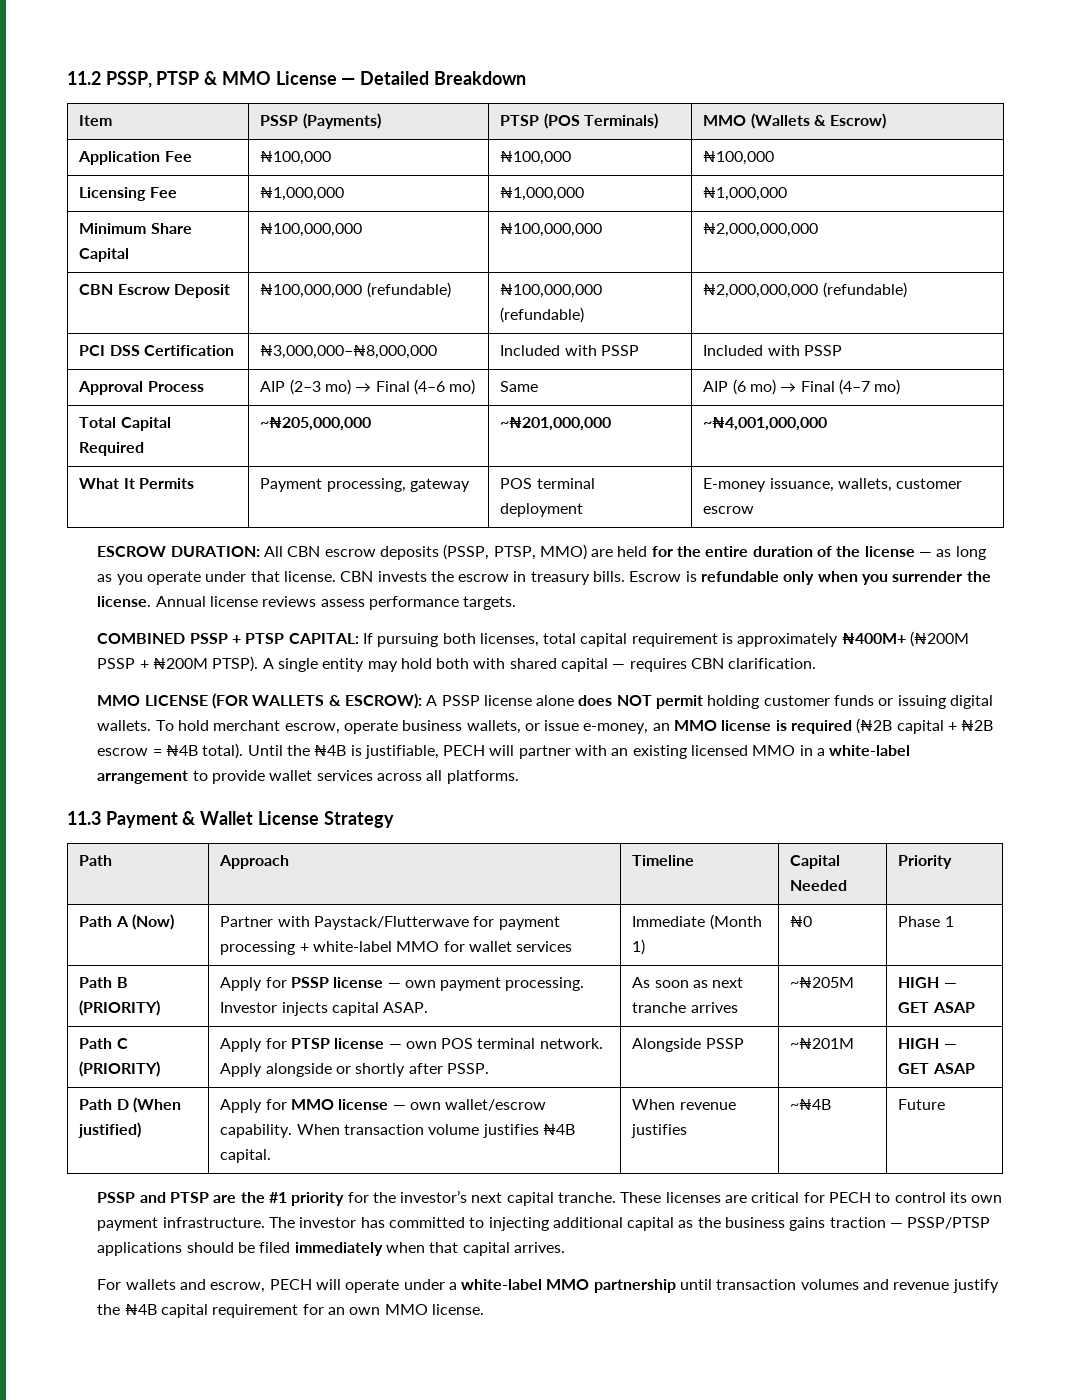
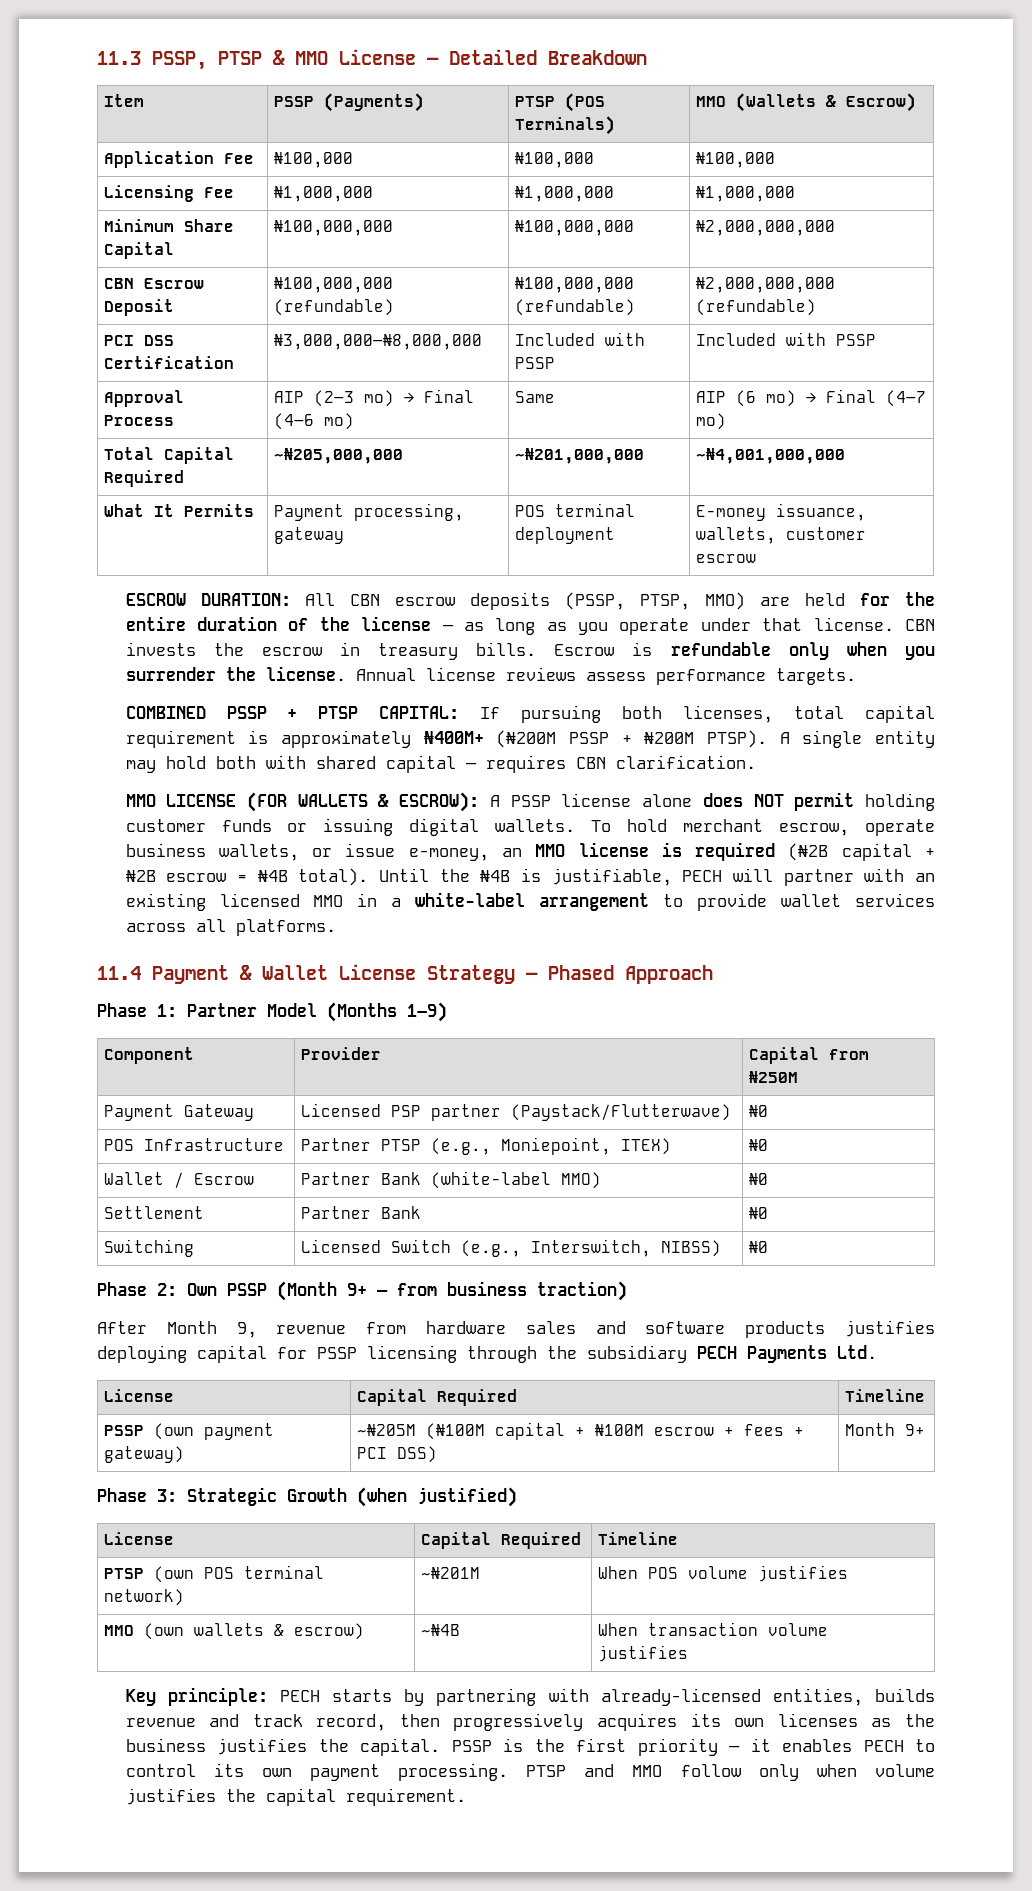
[67,71,101,85] 11.2 -> [97,51,141,65] 11.3
[67,811,101,825] 11.3 -> [97,966,141,980] 11.4
[79,855,113,866] [219,855,290,869] [632,855,695,866] [790,855,841,869] [790,880,848,891] [898,855,953,869] [79,914,174,930] [220,916,560,930] [220,941,573,955] [632,914,762,930] [632,939,646,955] [790,916,813,927] [898,916,954,927] [79,977,128,988] [79,1000,161,1016] [220,977,585,991] [220,1002,429,1016] [632,977,744,988] [632,1002,738,1013] [790,977,855,988] [898,977,957,988] [898,1002,975,1013] [79,1038,128,1049] [79,1061,161,1077] [220,1038,603,1052] [220,1063,489,1077] [632,1038,744,1052] [790,1038,855,1049] [898,1038,957,1049] [898,1063,975,1074] [79,1097,181,1113] [78,1122,142,1138] [220,1099,547,1113] [220,1124,575,1138] [220,1149,272,1163] [632,1099,736,1110] [631,1124,688,1138] [790,1099,832,1110] [898,1099,946,1110] [97,1190,825,1206] // Path | Approach | Timeline | Capital Needed | Priority // Path A (Now) | Partner with Paystack/Flutterwave for payment processing + white-label MMO for wallet services | Immediate (Month 1) | ₦0 | Phase 1 // Path B (PRIORITY) | Apply for PSSP license — own payment processing. Investor injects capital ASAP. | As soon as next tranche arrives | ~₦205M | HIGH — GET ASAP // Path C (PRIORITY) | Apply for PTSP license — own POS terminal network. Apply alongside or shortly after PSSP. | Alongside PSSP | ~₦201M | HIGH — GET ASAP // Path D (When justified) | Apply for MMO license — own wallet/escrow capability. When transaction volume justifies ₦4B capital. | When revenue justifies | ~₦4B | Future // PSSP and PTSP are the #1 priority for the investor’s next capital tranche. These licenses are critical for -> [526,965,713,984] [97,1002,447,1022] [104,1047,195,1064] [301,1047,382,1060] [749,1047,870,1064] [749,1071,799,1083] [104,1104,255,1121] [301,1103,732,1121] [749,1105,769,1117] [104,1138,285,1151] [301,1137,672,1155] [749,1139,769,1151] [104,1172,255,1188] [301,1171,602,1189] [749,1173,769,1185] [104,1206,205,1219] [301,1206,422,1219] [749,1207,769,1219] [104,1239,195,1257] [301,1239,722,1257] [749,1241,769,1253] [97,1281,627,1301] [97,1320,935,1338] [97,1345,877,1363] [104,1389,175,1402] [357,1389,518,1406] [845,1389,926,1402] [104,1423,275,1440] [104,1446,185,1463] [357,1422,805,1440] [357,1446,438,1463] [845,1423,926,1436] [97,1487,517,1507] [104,1532,175,1545] [421,1532,582,1549] [598,1532,679,1545] [104,1565,325,1583] [104,1589,185,1606] [421,1567,481,1579] [598,1565,849,1582] [104,1623,365,1640] [421,1624,461,1636] [598,1622,829,1636] [598,1645,689,1662] [125,1687,935,1706] [125,1713,935,1731] [125,1738,853,1756] — Phased Approach // Phase 1: Partner Model (Months 1–9) // Component | Provider | Capital from ₦250M // Payment Gateway | Licensed PSP partner (Paystack/Flutterwave) | ₦0 // POS Infrastructure | Partner PTSP (e.g., Moniepoint, ITEX) | ₦0 // Wallet / Escrow | Partner Bank (white-label MMO) | ₦0 // Settlement | Partner Bank | ₦0 // Switching | Licensed Switch (e.g., Interswitch, NIBSS) | ₦0 // Phase 2: Own PSSP (Month 9+ — from business traction) // After Month 9, revenue from hardware sales and software products justifies deploying capital for PSSP licensing through the subsidiary PECH Payments Ltd. // License | Capital Required | Timeline // PSSP (own payment gateway) | ~₦205M (₦100M capital + ₦100M escrow + fees + PCI DSS) | Month 9+ // Phase 3: Strategic Growth (when justified) // License | Capital Required | Timeline // PTSP (own POS terminal network) | ~₦201M | When POS volume justifies // MMO (own wallets & escrow) | ~₦4B | When transaction volume justifies // Key principle: PECH starts by partnering with already-licensed entities, builds revenue and track record, then progressively acquires its own licenses as the business justifies the capital. PSSP is the first priority — it enables
[162,1217,991,1231] [97,1242,565,1256] [97,1279,999,1293] [97,1304,484,1318] infrastructure. The investor has committed to injecting additional capital as the business gains traction — PSSP/PTSP applications should be filed immediately when that capital arrives. // For wallets and escrow, PECH will operate under a white-label MMO partnership until transaction volumes and revenue justify the ₦4B capital requirement for an own MMO license. -> [398,1763,936,1781] [125,1788,466,1806] processing. PTSP and MMO follow only when volume justifies the capital requirement.

